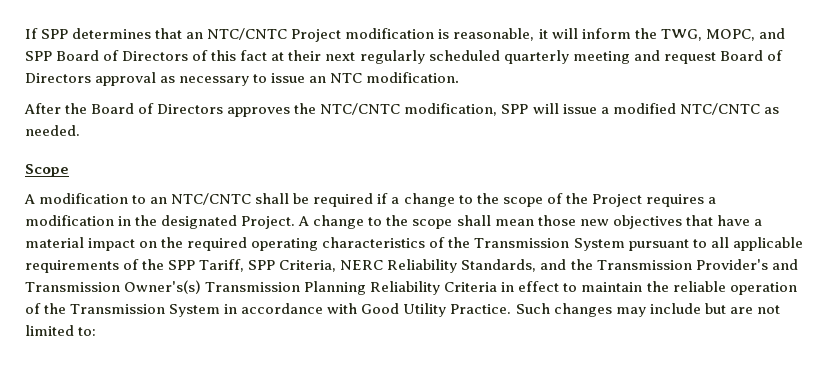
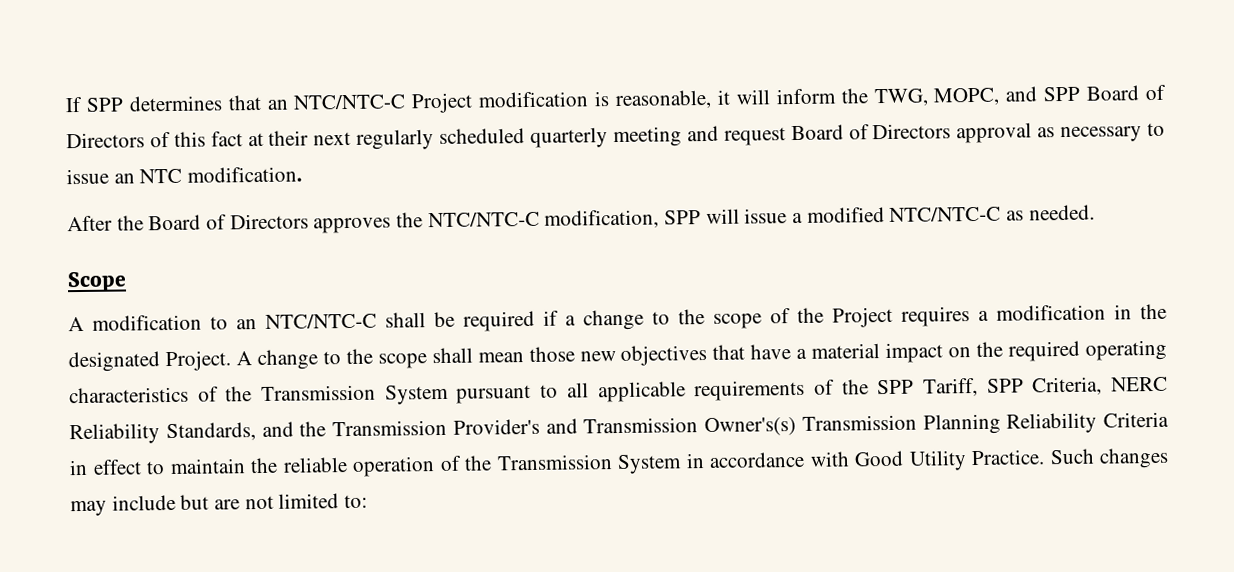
[207,28,288,40] NTC/CNTC -> [293,94,407,110] NTC/NTC-C
[320,103,401,115] NTC/CNTC -> [427,211,540,228] NTC/NTC-C
[679,103,760,115] NTC/CNTC -> [889,206,1002,222] NTC/NTC-C
[171,193,252,205] NTC/CNTC -> [265,313,377,329] NTC/NTC-C

